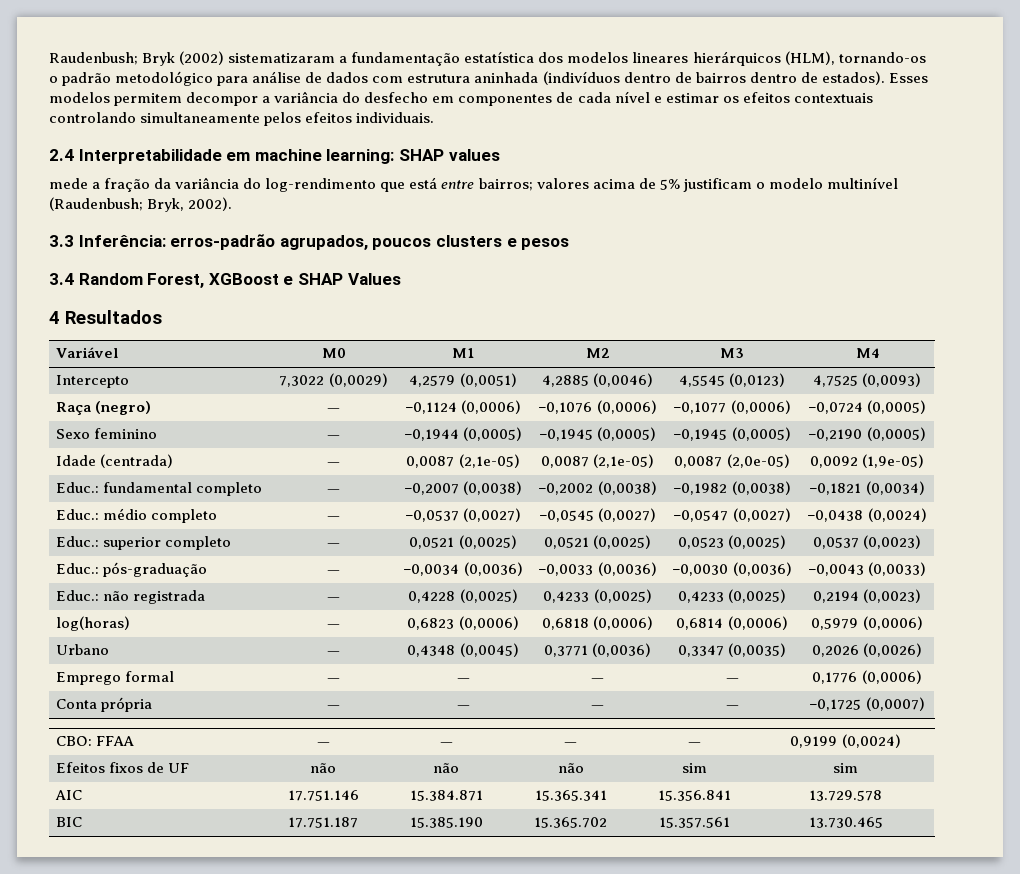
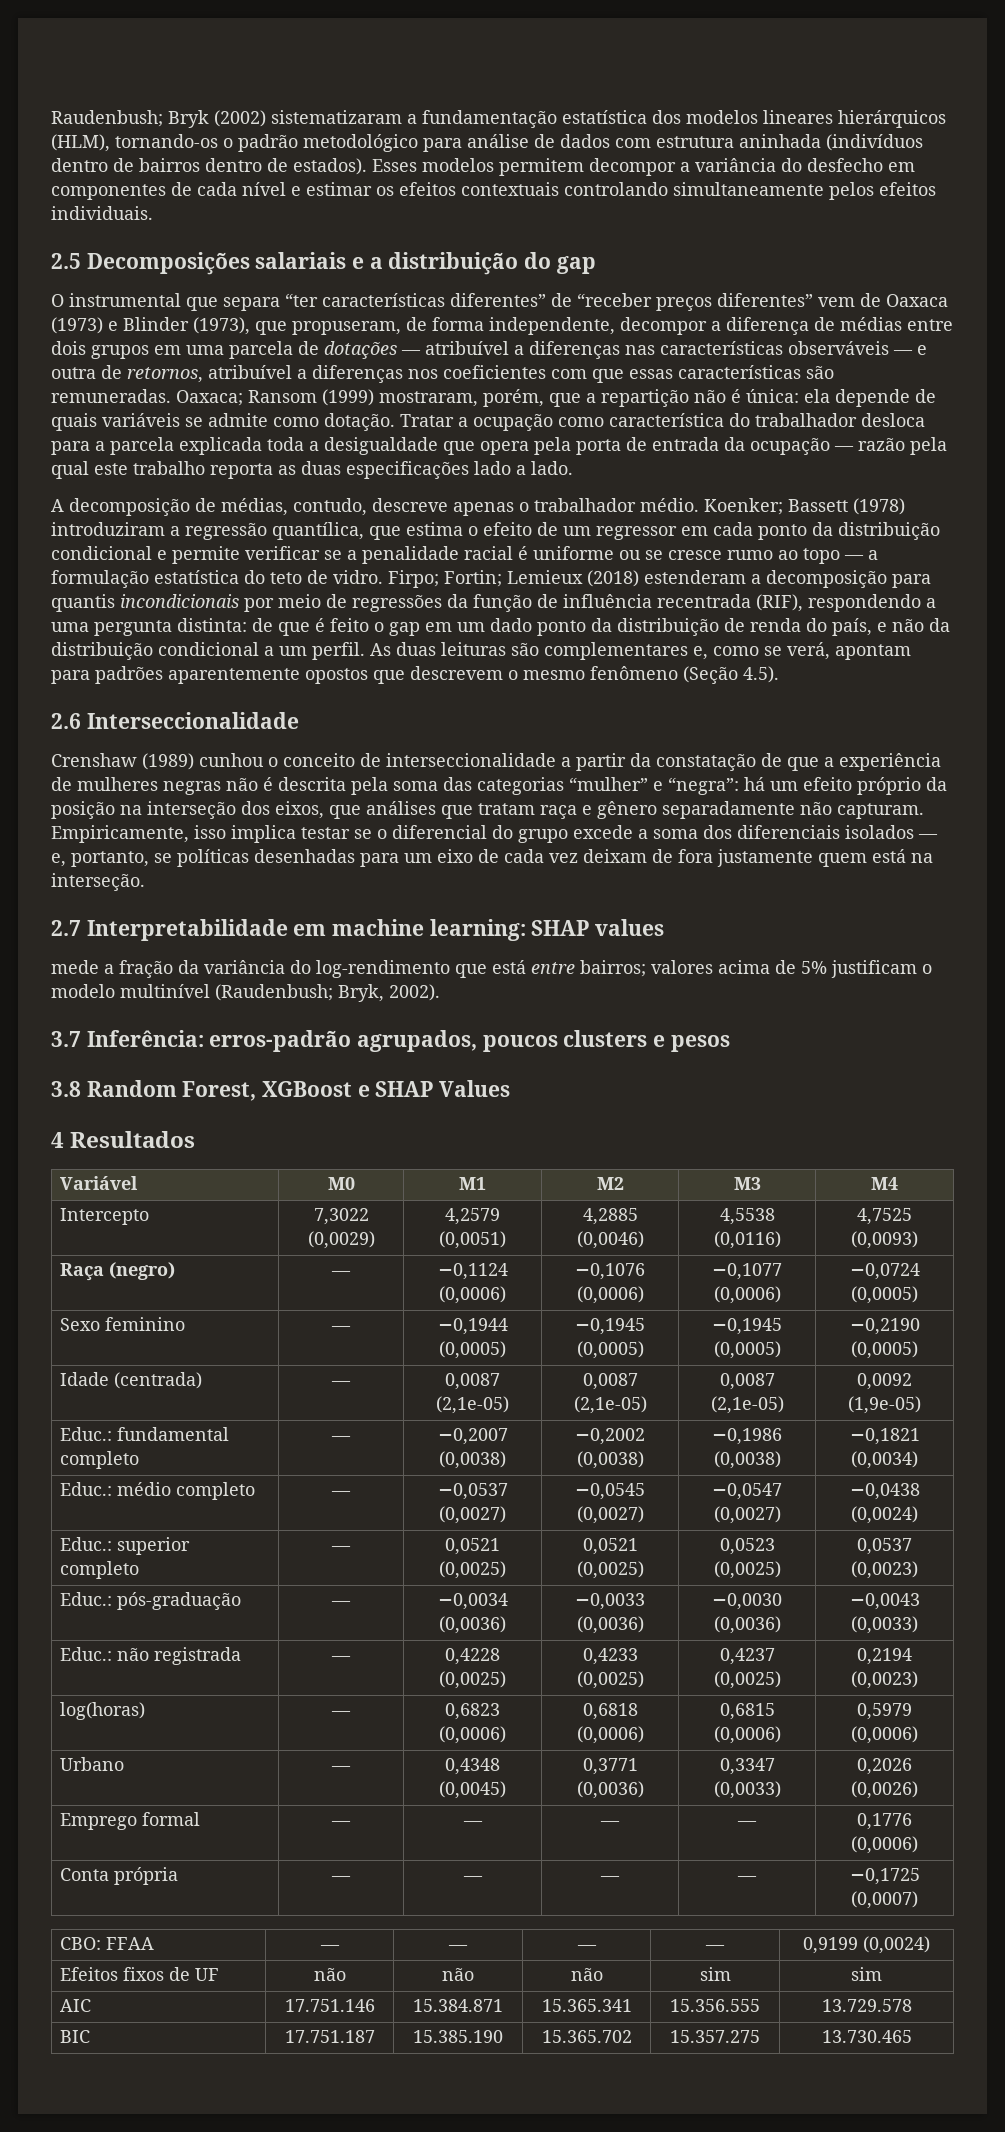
[49,149,74,161] 2.4 -> [51,252,596,275] [51,293,948,311] [51,317,953,335] [51,341,927,359] [51,365,834,383] [51,389,936,407] [51,413,925,431] [51,437,947,455] [51,461,573,479] [51,498,905,516] [51,522,940,540] [51,546,878,564] [51,570,931,588] [51,594,936,612] [51,618,950,636] [51,642,911,660] [51,666,779,684] [51,712,299,729] [51,753,941,771] [51,777,947,795] [51,801,924,819] [51,825,938,843] [51,849,933,867] [51,873,145,891] [51,920,81,936] 2.5 Decomposições salariais e a distribuição do gap // O instrumental que separa “ter características diferentes” de “receber preços diferentes” vem de Oaxaca (1973) e Blinder (1973), que propuseram, de forma independente, decompor a diferença de médias entre dois grupos em uma parcela de dotações — atribuível a diferenças nas características observáveis — e outra de retornos, atribuível a diferenças nos coeficientes com que essas características são remuneradas. Oaxaca; Ransom (1999) mostraram, porém, que a repartição não é única: ela depende de quais variáveis se admite como dotação. Tratar a ocupação como característica do trabalhador desloca para a parcela explicada toda a desigualdade que opera pela porta de entrada da ocupação — razão pela qual este trabalho reporta as duas especificações lado a lado. // A decomposição de médias, contudo, descreve apenas o trabalhador médio. Koenker; Bassett (1978) introduziram a regressão quantílica, que estima o efeito de um regressor em cada ponto da distribuição condicional e permite verificar se a penalidade racial é uniforme ou se cresce rumo ao topo — a formulação estatística do teto de vidro. Firpo; Fortin; Lemieux (2018) estenderam a decomposição para quantis incondicionais por meio de regressões da função de influência recentrada (RIF), respondendo a uma pergunta distinta: de que é feito o gap em um dado ponto da distribuição de renda do país, e não da distribuição condicional a um perfil. As duas leituras são complementares e, como se verá, apontam para padrões aparentemente opostos que descrevem o mesmo fenômeno (Seção 4.5). // 2.6 Interseccionalidade // Crenshaw (1989) cunhou o conceito de interseccionalidade a partir da constatação de que a experiência de mulheres negras não é descrita pela soma das categorias “mulher” e “negra”: há um efeito próprio da posição na interseção dos eixos, que análises que tratam raça e gênero separadamente não capturam. Empiricamente, isso implica testar se o diferencial do grupo excede a soma dos diferenciais isolados — e, portanto, se políticas desenhadas para um eixo de cada vez deixam de fora justamente quem está na interseção. // 2.7
[49,235,74,247] 3.3 -> [51,1031,81,1047] 3.7
[49,273,74,285] 3.4 -> [51,1081,81,1097] 3.8
[678,373,786,387] 4,5545 (0,0123) -> [719,1208,775,1225] [713,1231,781,1249] 4,5538 (0,0116)
[726,454,790,468] (2,0e-05) -> [710,1396,784,1414] (2,1e-05)
[673,483,728,495] −0,1982 -> [712,1428,782,1445] −0,1986
[677,591,724,603] 0,4233 -> [719,1648,775,1665] 0,4237
[676,618,724,630] 0,6814 -> [719,1703,775,1720] 0,6815
[728,643,787,657] (0,0035) -> [713,1781,781,1799] (0,0033)
[658,790,731,801] 15.356.841 -> [670,1999,760,2012] 15.356.555
[659,817,730,828] 15.357.561 -> [670,2030,760,2043] 15.357.275

